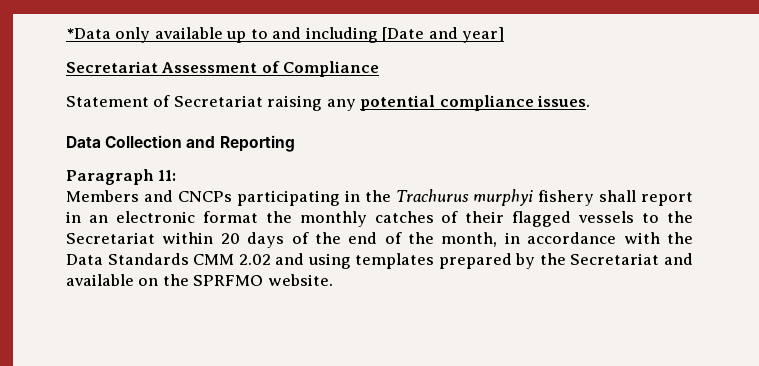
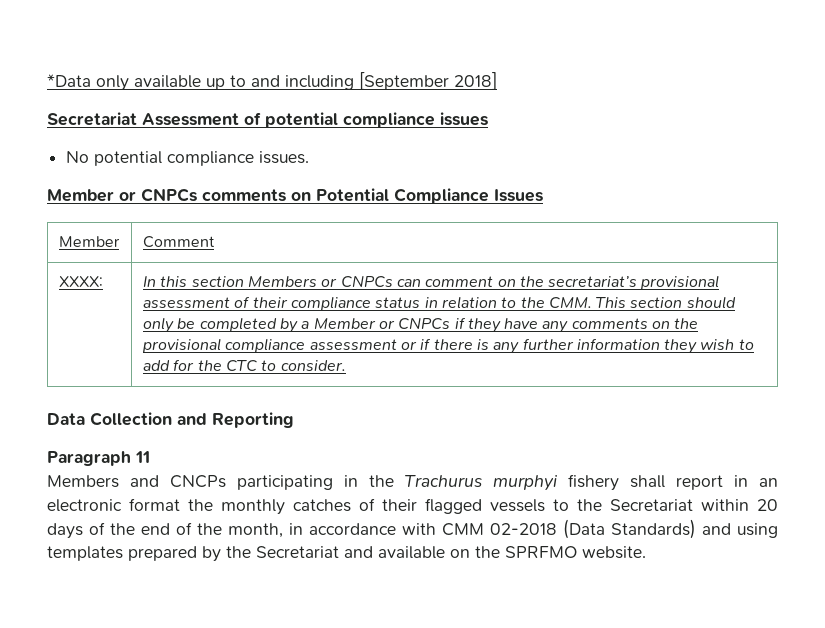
[382,27,505,43] [Date and year] -> [359,72,497,90] [September 2018]
[283,61,380,77] [66,95,591,111] Compliance // Statement of Secretariat raising any potential compliance issues. -> [265,112,488,128] [66,151,310,166] [47,188,543,204] [58,236,120,247] [142,236,215,248] [58,276,103,287] [142,275,720,290] [142,296,736,311] [142,317,699,333] [141,338,754,354] [142,359,346,371] potential compliance issues // No potential compliance issues. // Member or CNPCs comments on Potential Compliance Issues // Member | Comment // XXXX: | In this section Members or CNPCs can comment on the secretariat’s provisional assessment of their compliance status in relation to the CMM. This section should only be completed by a Member or CNPCs if they have any comments on the provisional compliance assessment or if there is any further information they wish to add for the CTC to consider.
[158,170,177,181] 11: -> [135,451,150,463] 11
[667,232,694,244] [66,253,271,265] the Data Standards CMM 2.02 -> [442,519,696,539] CMM 02-2018 (Data Standards)

